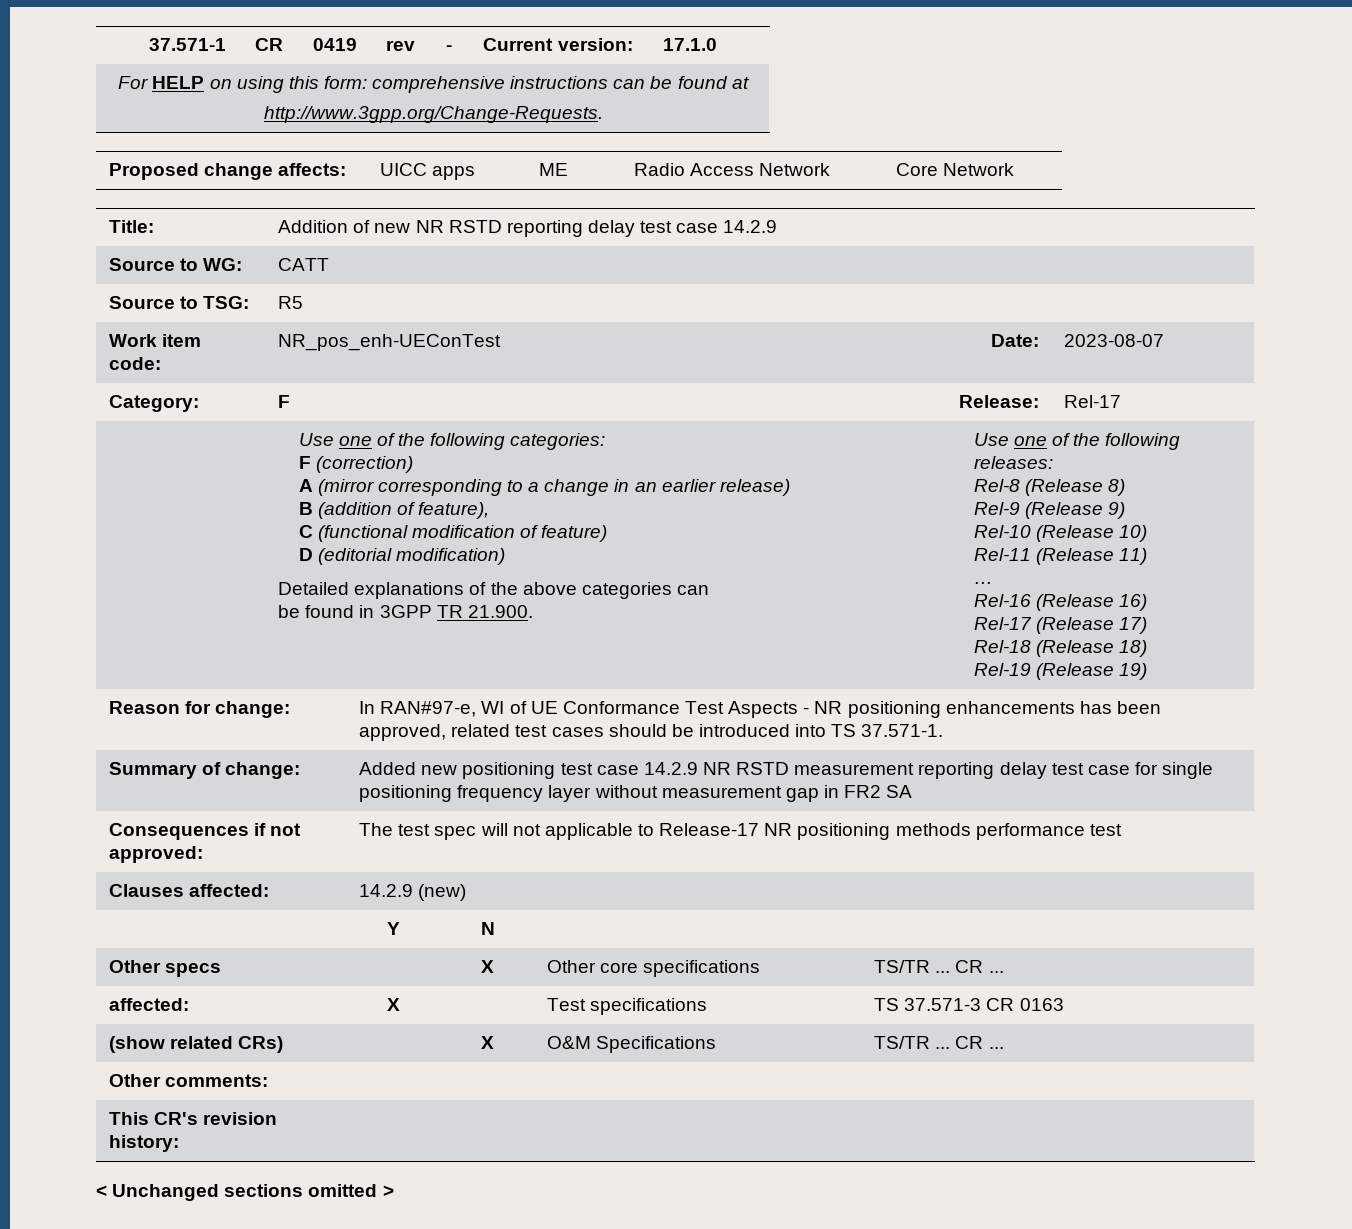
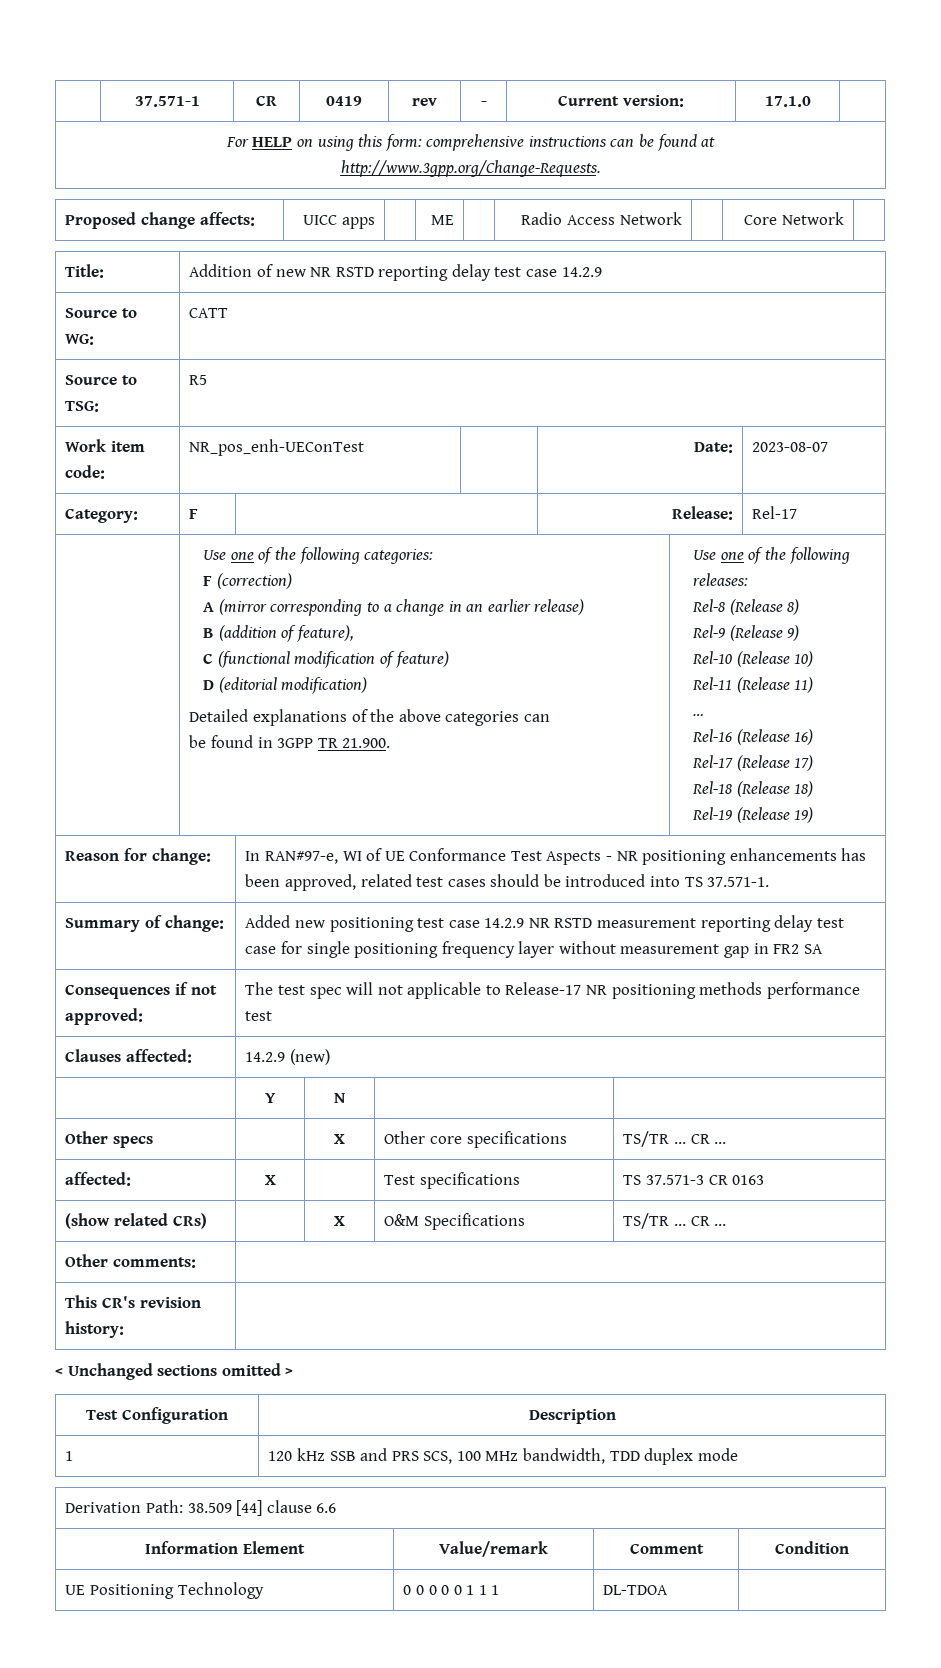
(394, 1191) none -> [86,1407,228,1424] [528,1409,616,1424] [65,1451,74,1461] [268,1448,738,1465] [65,1500,337,1516] [145,1541,305,1554] [439,1541,548,1557] [629,1543,704,1554] [775,1541,849,1554] [65,1582,264,1599] [403,1585,500,1595] [603,1585,669,1595] // Test Configuration | Description // 1 | 120 kHz SSB and PRS SCS, 100 MHz bandwidth, TDD duplex mode // Derivation Path: 38.509 [44] clause 6.6 // Information Element | Value/remark | Comment | Condition // UE Positioning Technology | 0 0 0 0 0 1 1 1 | DL-TDOA |

